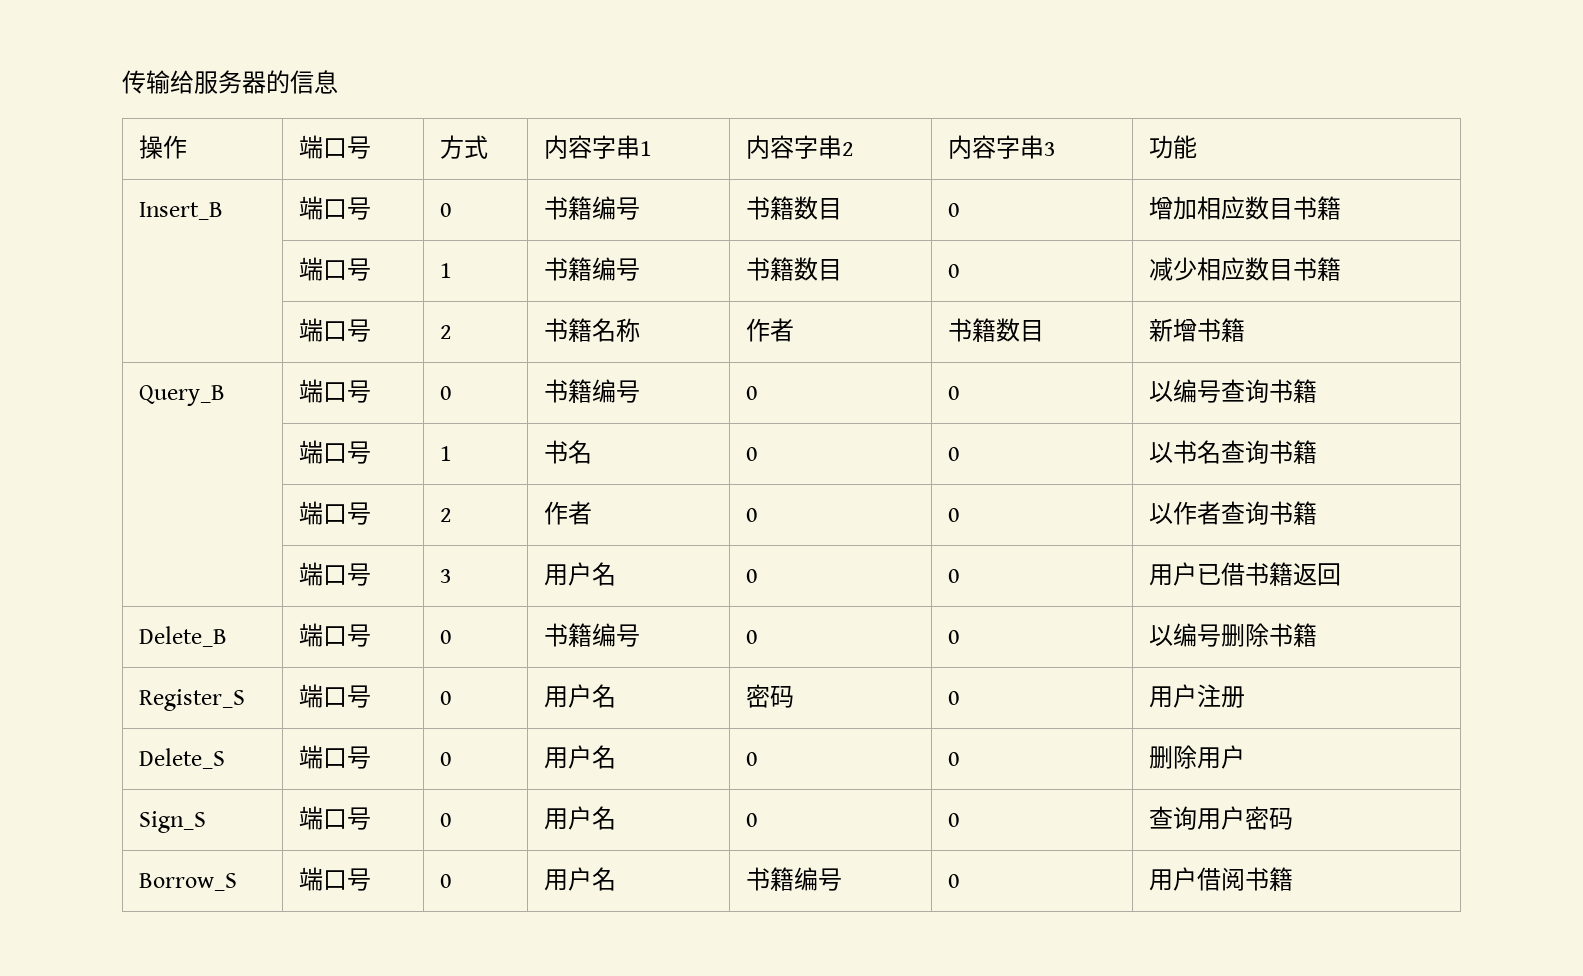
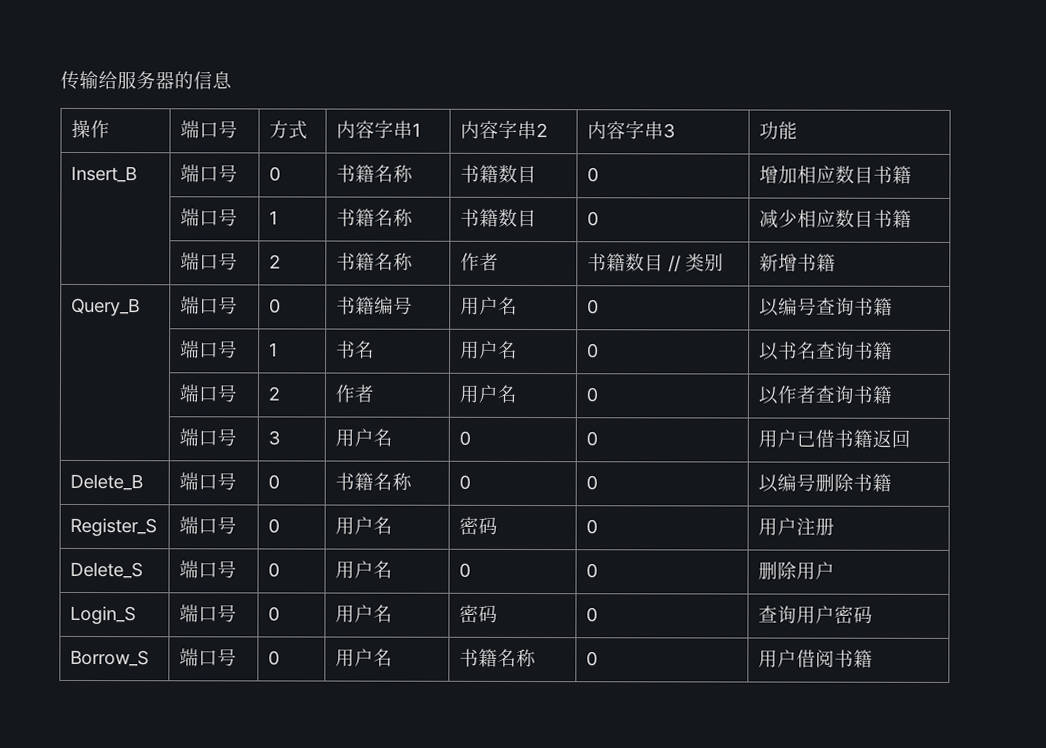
[591,196,640,220] 编号 -> [374,164,414,183] 名称
[591,257,640,281] 编号 -> [374,208,414,227] 名称
(1044, 331) none -> [668,253,725,272] // 类别
[745,386,758,400] 0 -> [460,296,519,315] 用户名
[745,447,758,461] 0 -> [460,340,519,359] 用户名
[745,508,758,522] 0 -> [459,384,518,403] 用户名
[591,623,640,647] 编号 -> [373,472,413,491] 名称
[138,811,206,833] [298,806,371,830] [439,813,452,827] [543,806,616,830] [745,813,758,827] Sign_S | 端口号 | 0 | 用户名 | 0 -> [70,605,137,625] [179,604,238,623] [268,606,281,622] [335,604,394,623] [459,604,499,623] Login_S | 端口号 | 0 | 用户名 | 密码
[793,867,842,891] 编号 -> [497,648,537,668] 名称

